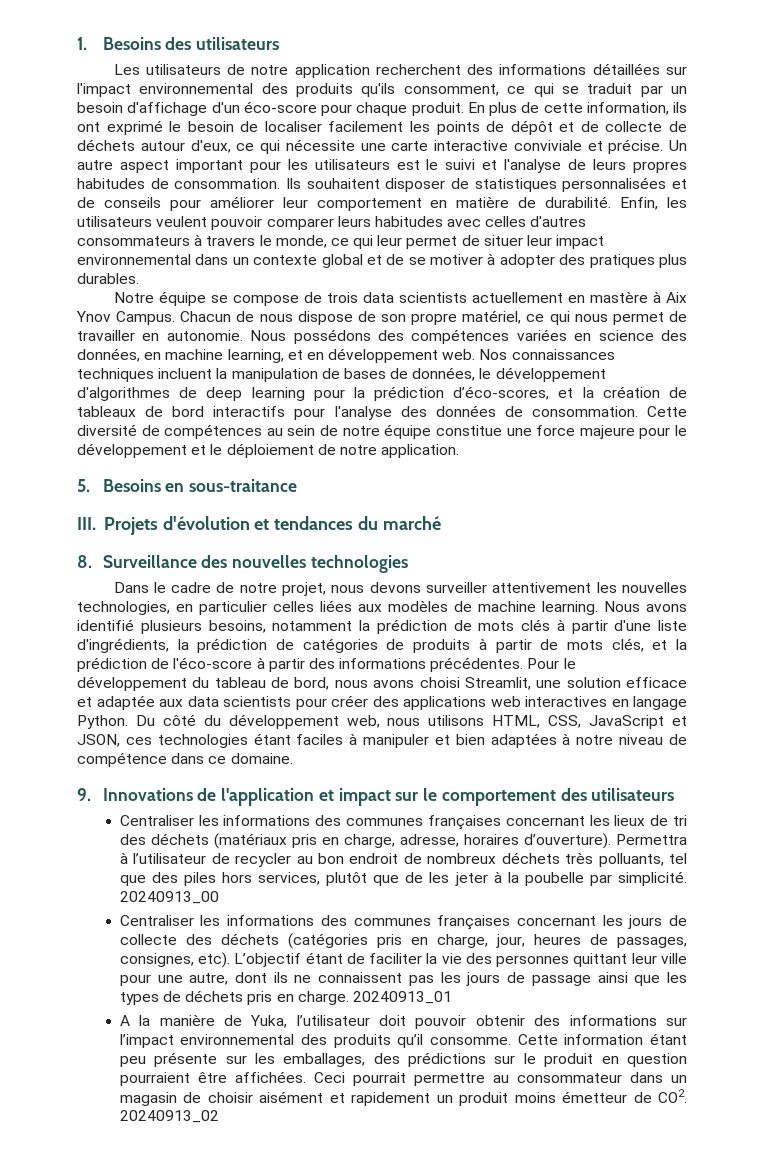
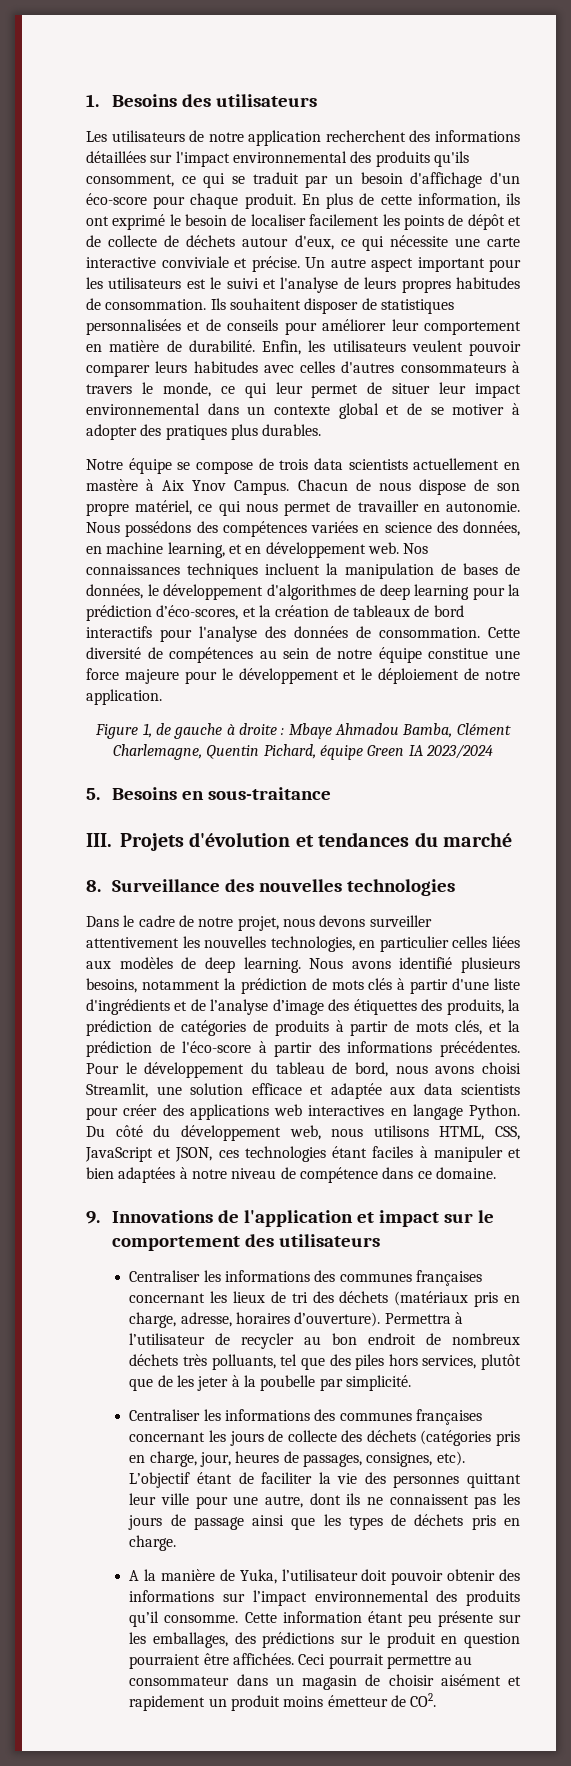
(460, 451) none -> [95,723,511,739] [113,744,493,760] // Figure 1, de gauche à droite : Mbaye Ahmadou Bamba, Clément Charlemagne, Quentin Pichard, équipe Green IA 2023/2024
[478,601,536,612] machine -> [204,957,235,973] deep
[77,638,169,653] d'ingrédients, -> [86,999,504,1015] d'ingrédients et de l’analyse d’image des étiquettes des produits,
[119,891,219,904] 20240913_00 -> (411, 1383) none
[352,991,452,1004] 20240913_01 -> (177, 1543) none
[119,1110,219,1123] 20240913_02 -> (437, 1700) none

